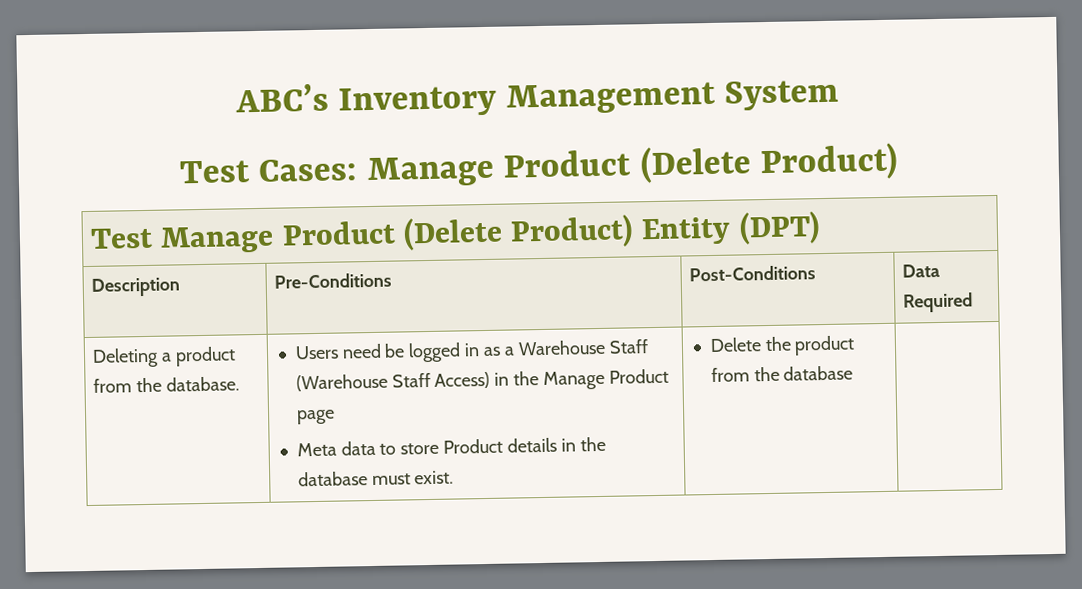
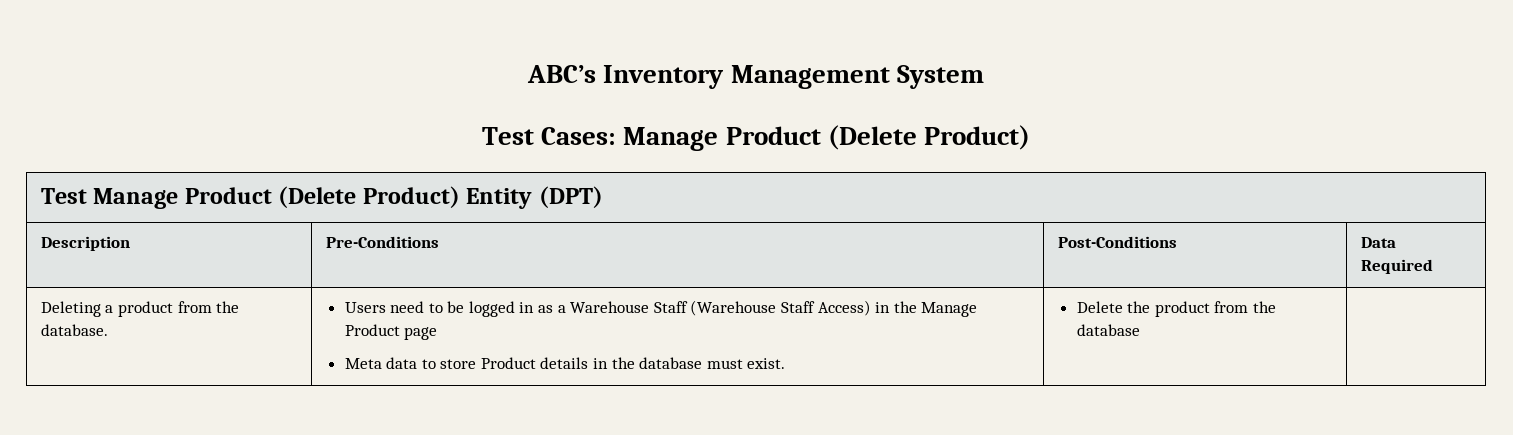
(382, 351) none -> [428,303,443,313] to

